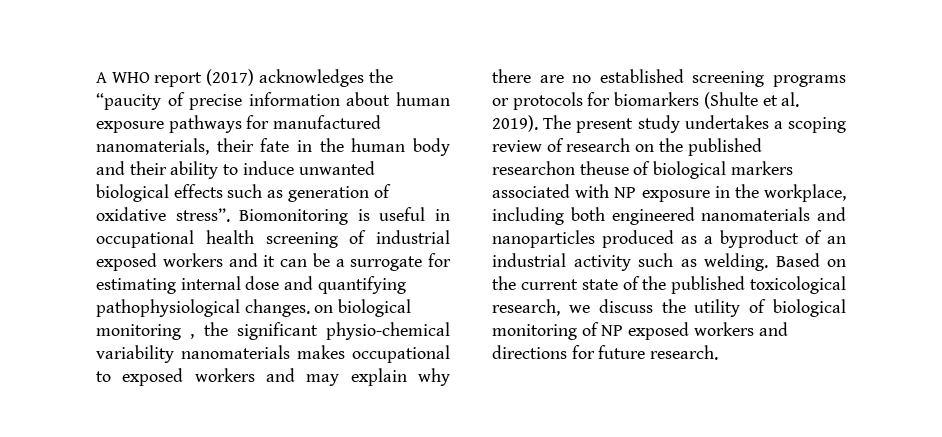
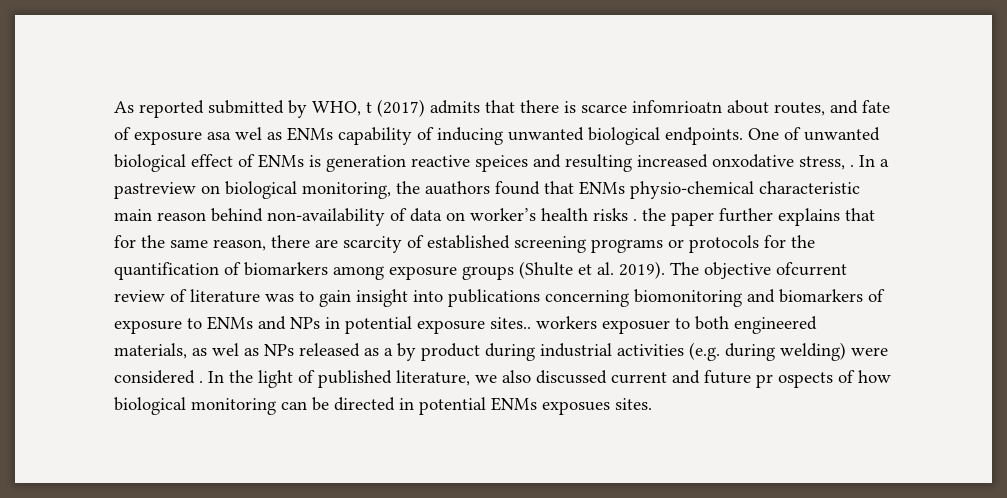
[96,69,393,87] [96,92,450,110] [96,115,382,133] [96,138,450,156] [96,161,375,179] [96,184,391,202] [96,207,451,225] [96,230,450,248] [96,253,451,271] [96,276,406,294] [96,299,412,317] [96,322,450,340] [96,345,450,363] [96,368,450,386] [492,69,592,83] A WHO report (2017) acknowledges the “paucity of precise information about human exposure pathways for manufactured nanomaterials, their fate in the human body and their ability to induce unwanted biological effects such as generation of oxidative stress”. Biomonitoring is useful in occupational health screening of industrial exposed workers and it can be a surrogate for estimating internal dose and quantifying pathophysiological changes. on biological monitoring , the significant physio-chemical variability nanomaterials makes occupational to exposed workers and may explain why there are no -> [114,99,890,118] [114,127,880,145] [114,154,889,172] [114,181,860,199] [114,208,875,226] [114,235,424,253] As reported submitted by WHO, t (2017) admits that there is scarce infomrioatn about routes, and fate of exposure asa wel as ENMs capability of inducing unwanted biological endpoints. One of unwanted biological effect of ENMs is generation reactive speices and resulting increased onxodative stress, . In a pastreview on biological monitoring, the auathors found that ENMs physio-chemical characteristic main reason behind non-availability of data on worker’s health risks . the paper further explains that for the same reason, there are scarcity of
[614,92,700,106] biomarkers -> [791,235,815,248] [114,262,514,280] the quantification of biomarkers among exposure groups
[576,115,846,133] [492,138,762,156] [492,161,793,179] [492,184,846,202] [492,207,846,225] [492,230,846,248] [492,253,846,271] [492,276,846,294] [492,299,846,317] [492,322,788,340] [492,345,719,360] present study undertakes a scoping review of research on the published researchon theuse of biological markers associated with NP exposure in the workplace, including both engineered nanomaterials and nanoparticles produced as a byproduct of an industrial activity such as welding. Based on the current state of the published toxicological research, we discuss the utility of biological monitoring of NP exposed workers and directions for future research. -> [704,262,847,279] [114,289,885,307] [114,316,817,334] [114,342,888,361] [114,370,891,388] [114,397,652,415] objective ofcurrent review of literature was to gain insight into publications concerning biomonitoring and biomarkers of exposure to ENMs and NPs in potential exposure sites.. workers exposuer to both engineered materials, as wel as NPs released as a by product during industrial activities (e.g. during welding) were considered . In the light of published literature, we also discussed current and future pr ospects of how biological monitoring can be directed in potential ENMs exposues sites.

